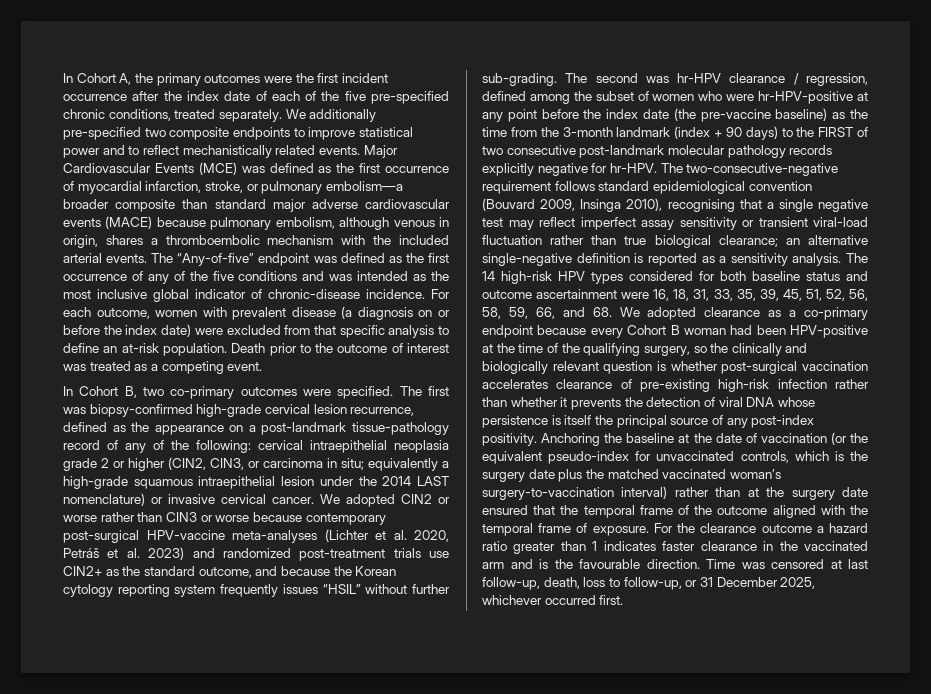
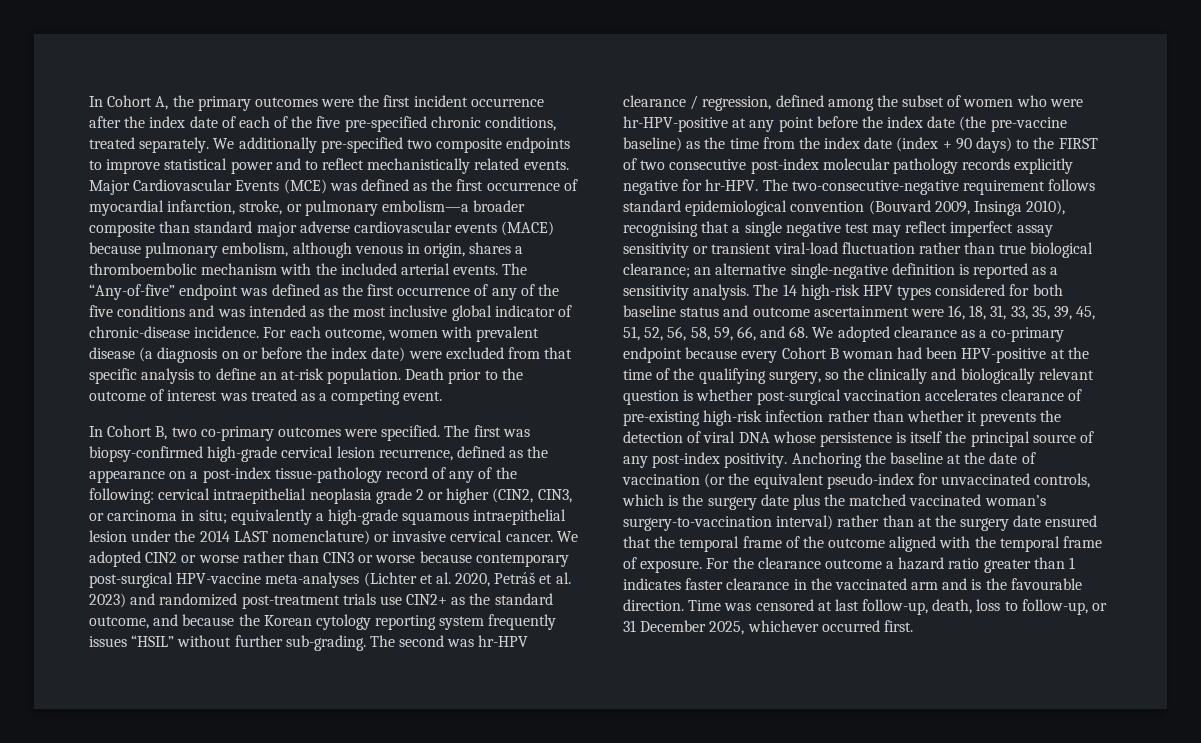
[261,422,347,435] post-landmark -> [202,467,271,483] post-index
[562,127,671,137] 3-month landmark -> [824,137,893,149] index date
[579,145,665,158] post-landmark -> [750,158,819,174] post-index

